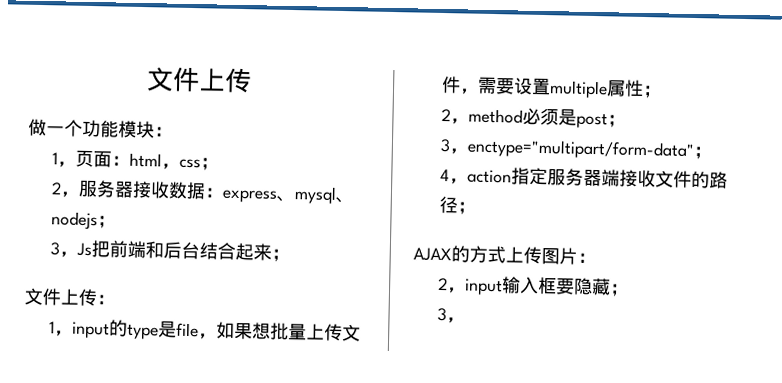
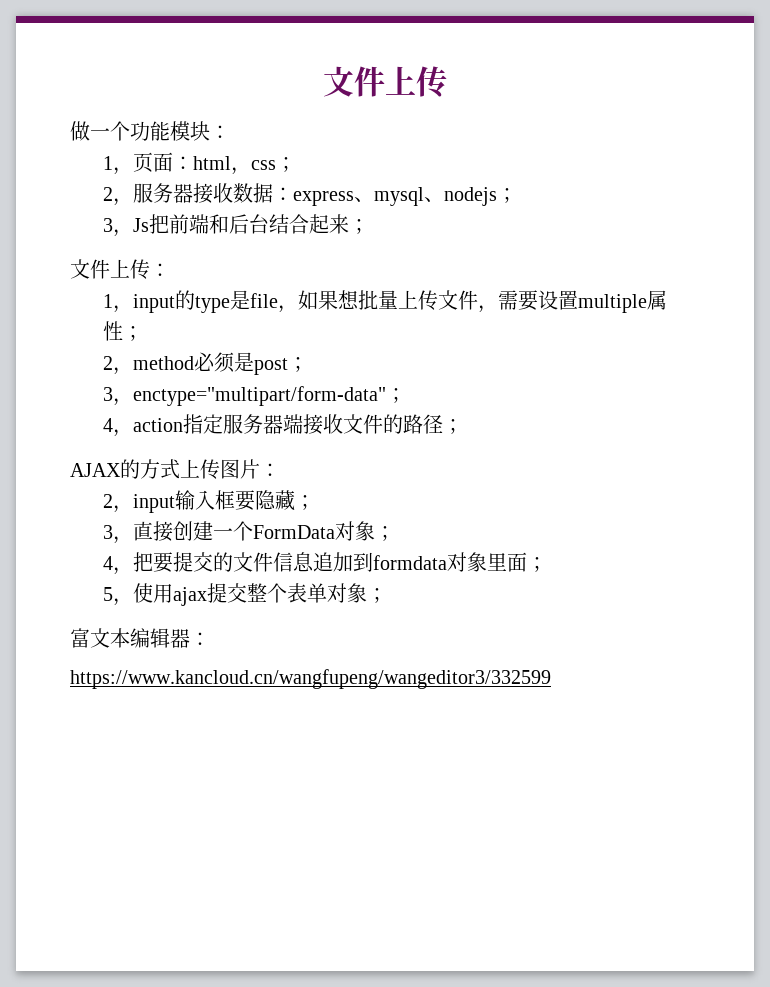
(465, 320) none -> [133,521,396,542] [103,552,548,575] [103,583,388,606] [70,628,210,648] [70,669,551,689] 直接创建一个FormData对象； // 4，把要提交的文件信息追加到formdata对象里面； // 5，使用ajax提交整个表单对象； // 富文本编辑器： // https://www.kancloud.cn/wangfupeng/wangeditor3/332599

